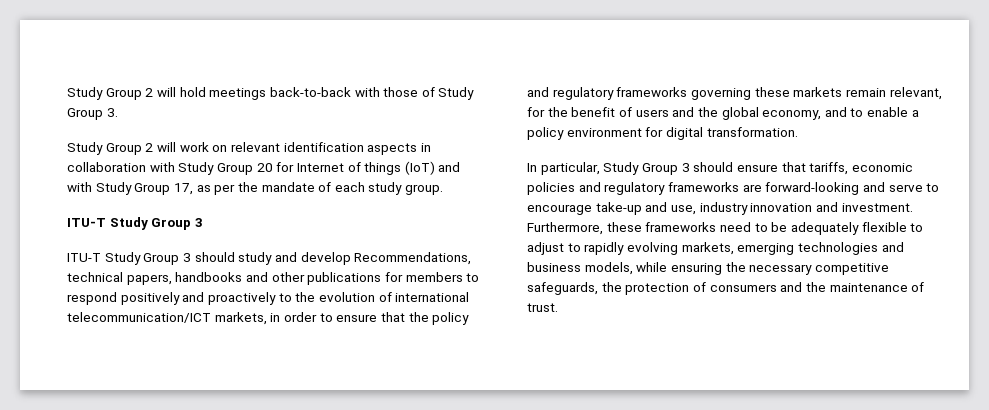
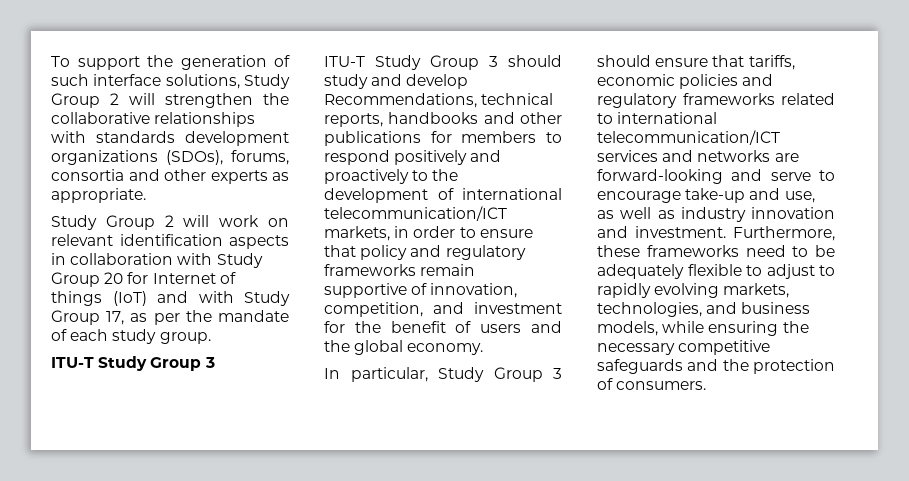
[67,87,475,100] [67,108,118,120] Study Group 2 will hold meetings back-to-back with those of Study Group 3. -> [51,55,290,70] [51,74,290,89] [51,93,289,108] [51,112,256,127] [51,131,289,146] [51,150,289,165] [51,169,289,184] [51,188,146,203] To support the generation of such interface solutions, Study Group 2 will strengthen the collaborative relationships with standards development organizations (SDOs), forums, consortia and other experts as appropriate.
[126,274,172,285] papers, -> [324,113,383,127] reports,
[318,292,375,302] evolution -> [324,188,428,203] development
[408,312,429,322] the -> (356, 251) none
[690,87,942,100] governing these markets remain relevant, -> [420,264,476,276] [324,283,518,298] [324,302,562,317] remain supportive of innovation, competition, and investment
[762,107,919,120] [527,127,798,140] economy, and to enable a policy environment for digital transformation. -> [407,343,484,355] economy.
(739, 187) none -> [781,93,835,105] [597,112,718,124] [597,130,780,145] [597,150,771,162] related to international telecommunication/ICT services and networks
(696, 210) none -> [597,207,675,219] as well as
[737,242,878,255] emerging technologies -> [597,302,702,317] technologies,
[527,282,598,295] safeguards, -> [597,359,719,374] safeguards and
[709,282,925,292] [527,303,558,312] consumers and the maintenance of trust. -> [616,381,707,390] consumers.

